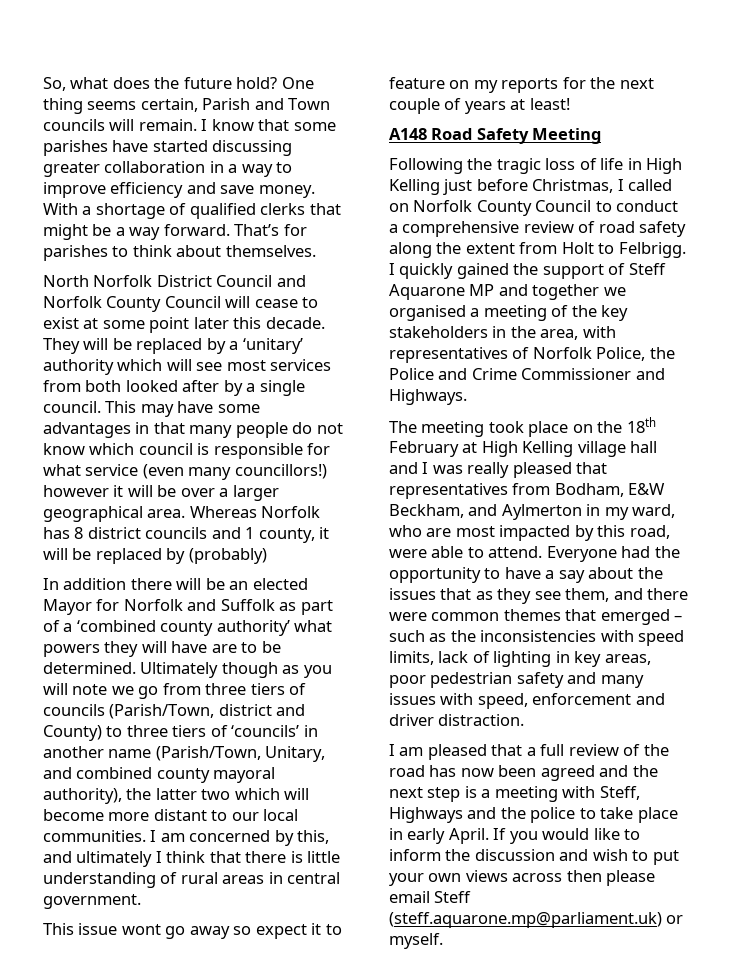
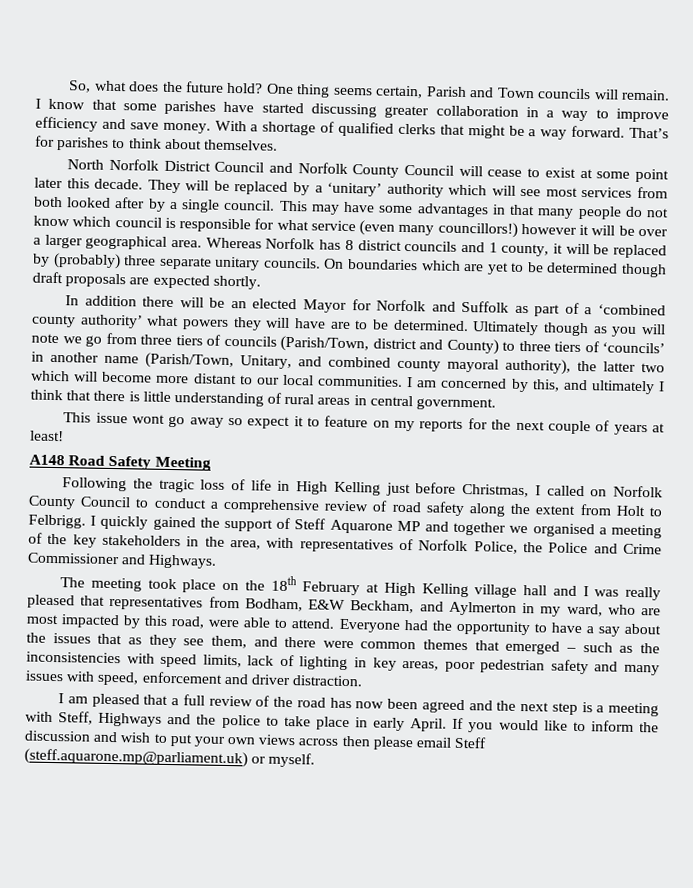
(267, 556) none -> [124,255,667,278] [32,271,261,290] three separate unitary councils. On boundaries which are yet to be determined though draft proposals are expected shortly.

